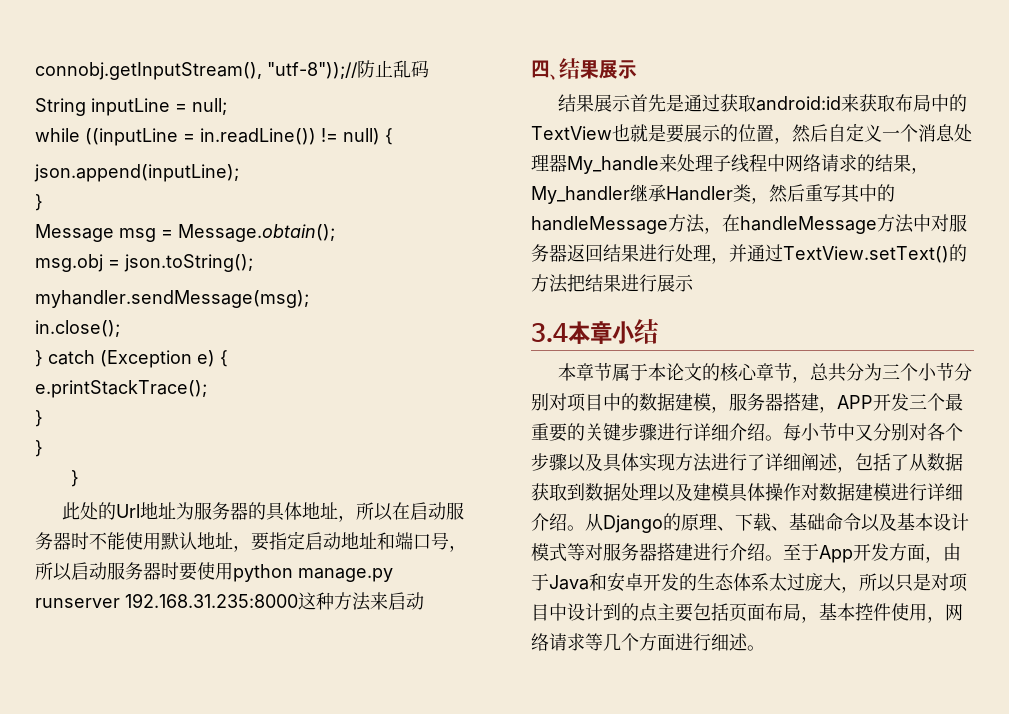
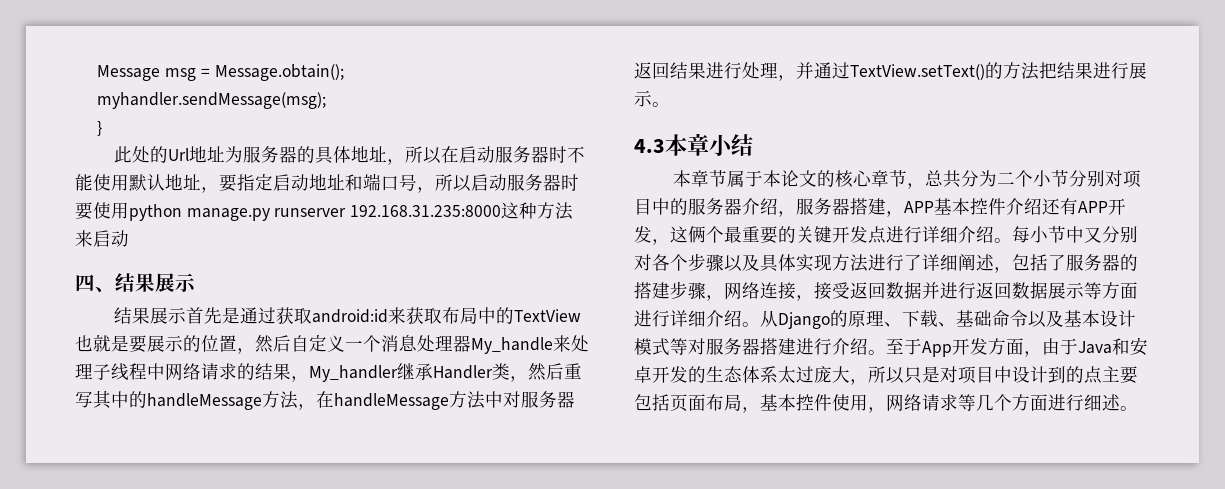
[35,60,429,80] [35,98,227,116] [35,128,393,146] [34,164,239,182] [35,194,43,211] [35,224,335,242] [35,254,253,272] [35,290,309,308] [35,320,120,337] [35,350,228,368] [35,380,207,398] [35,410,43,427] [35,440,43,457] connobj.getInputStream(), "utf-8"));//防止乱码 // String inputLine = null; // while ((inputLine = in.readLine()) != null) { // json.append(inputLine); // } // Message msg = Message.obtain(); // msg.obj = json.toString(); // myhandler.sendMessage(msg); // in.close(); // } catch (Exception e) { // e.printStackTrace(); // } // } -> [97,64,344,81] [97,92,327,109] Message msg = Message.obtain(); // myhandler.sendMessage(msg);
[531,323,568,343] // 3.4 -> [652,102,670,107] [634,139,665,153] 。 // 4.3
[882,364,901,379] 三 -> [996,172,1015,185] 二
[639,393,711,411] 数据建模 -> [688,198,778,215] 服务器介绍
[873,393,927,411] 开发三 -> [934,198,1126,215] [634,226,706,245] 基本控件介绍还有APP开发，这俩
[621,423,657,441] 步骤 -> [832,226,886,244] 开发点
[909,453,963,471] [531,483,891,502] 从数据获取到数据处理以及建模具体操作对数据建模 -> [1066,254,1138,271] [634,281,1138,301] 服务器的搭建步骤，网络连接，接受返回数据并进行返回数据展示等方面

